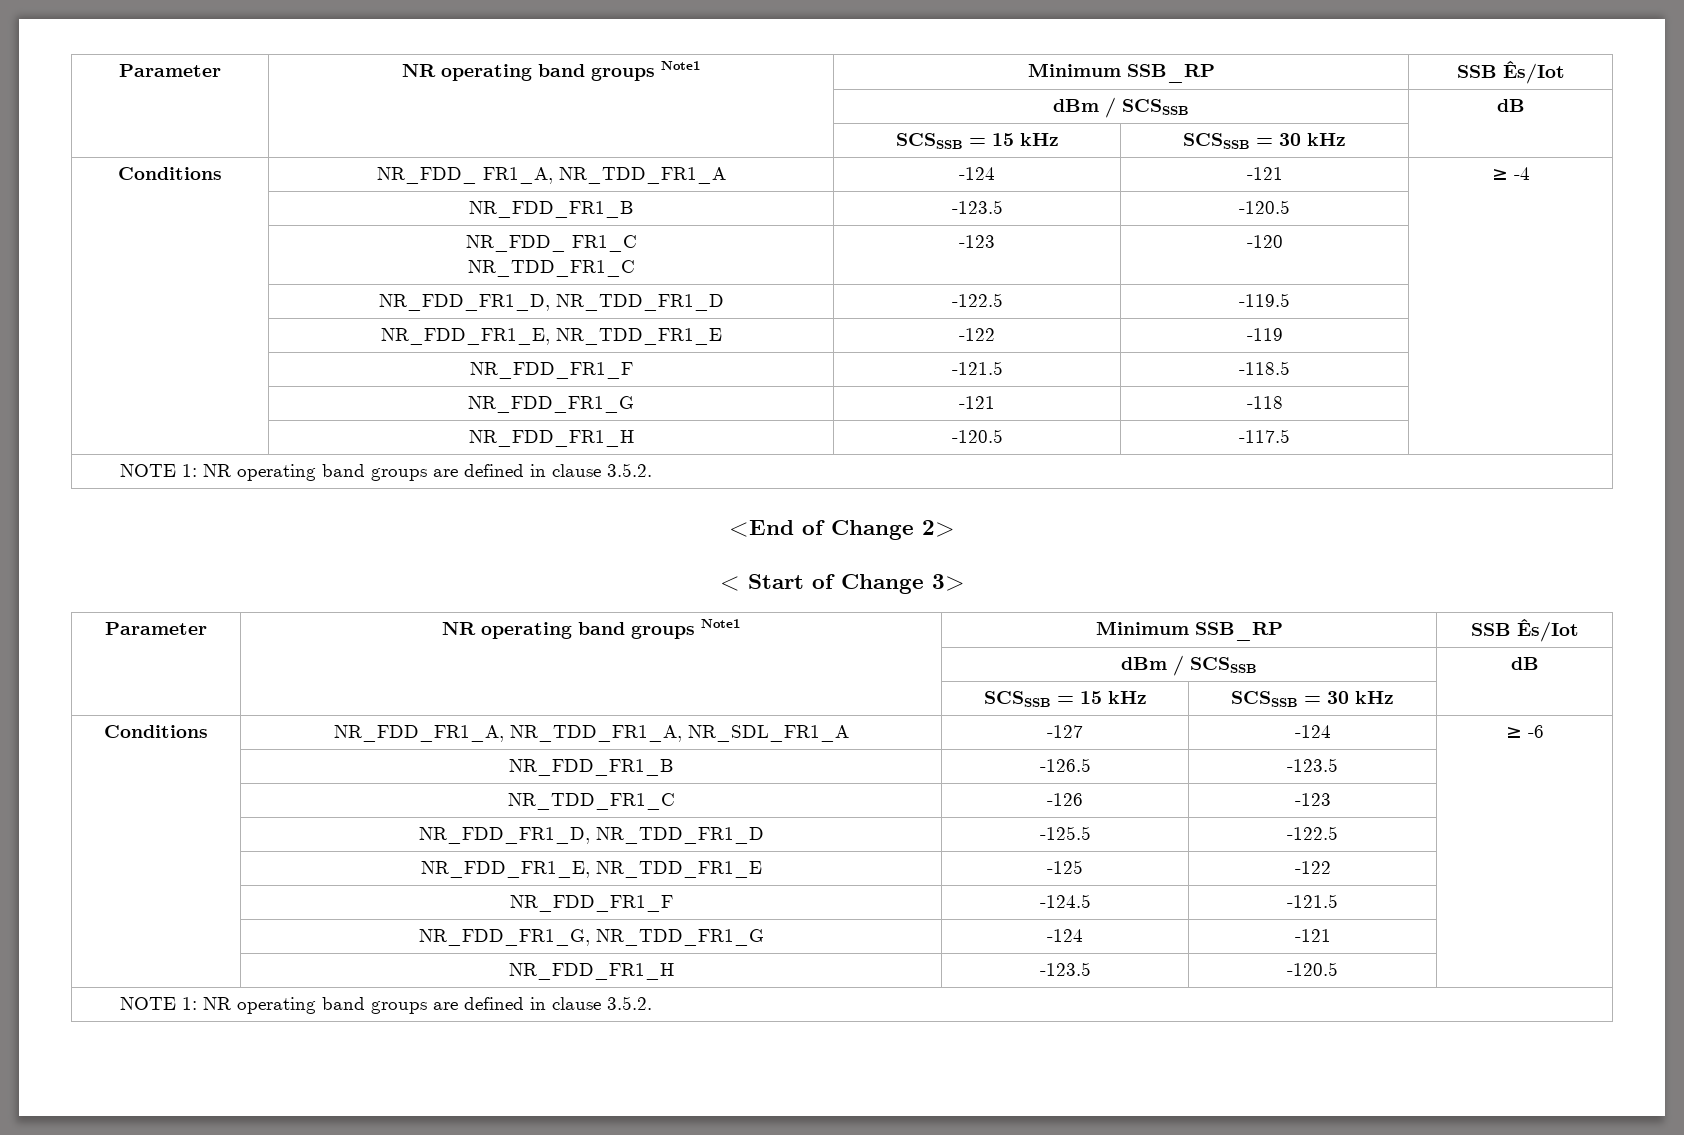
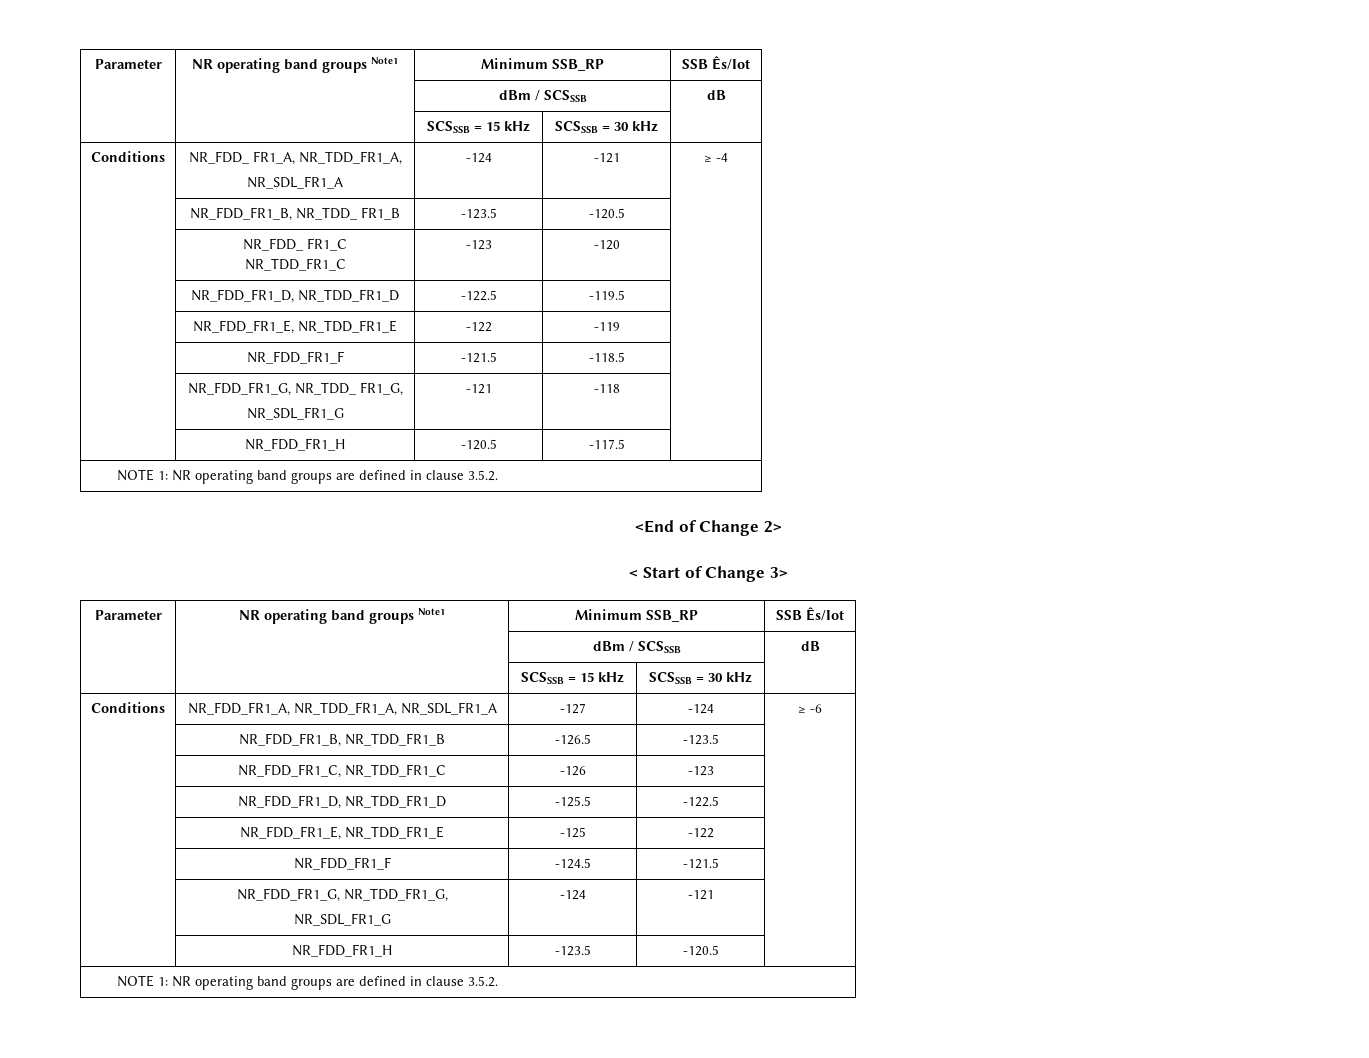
[558,167,726,184] NR_TDD_FR1_A -> [298,151,402,165] [247,176,343,189] NR_TDD_FR1_A, // NR_SDL_FR1_A
[469,201,633,218] NR_FDD_FR1_B -> [190,207,400,221] NR_FDD_FR1_B, NR_TDD_ FR1_B
[468,396,634,413] NR_FDD_FR1_G -> [187,382,403,396] [246,407,344,420] NR_FDD_FR1_G, NR_TDD_ FR1_G, // NR_SDL_FR1_G
[509,759,673,776] NR_FDD_FR1_B -> [239,733,445,747] NR_FDD_FR1_B, NR_TDD_FR1_B
(1338, 765) none -> [238,764,341,778] NR_FDD_FR1_C,
[595,929,764,946] NR_TDD_FR1_G -> [343,888,448,902] [293,913,391,926] NR_TDD_FR1_G, // NR_SDL_FR1_G

